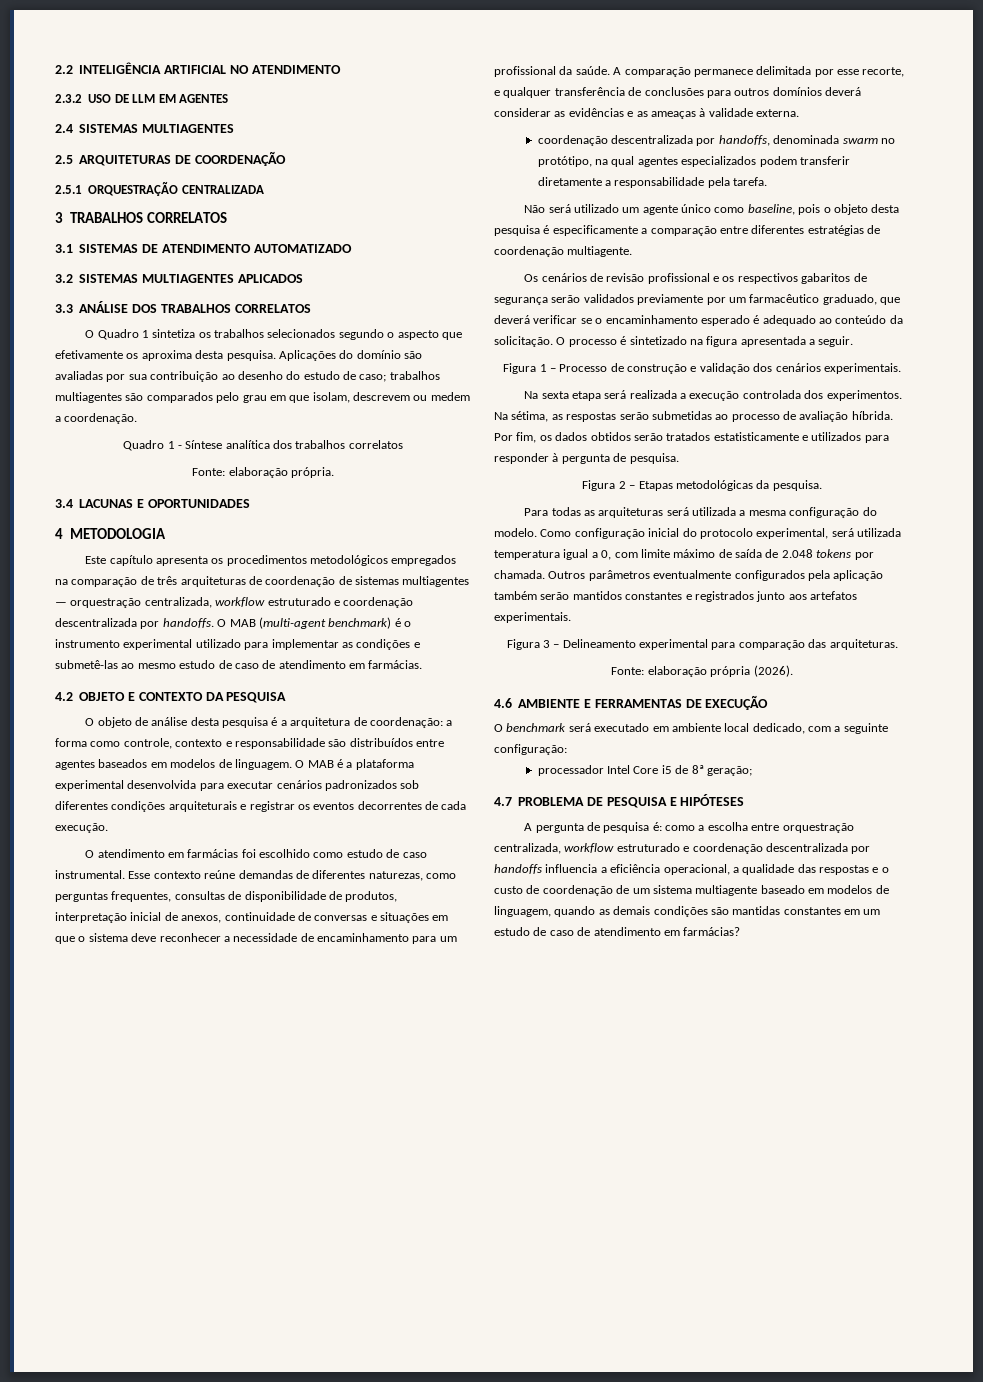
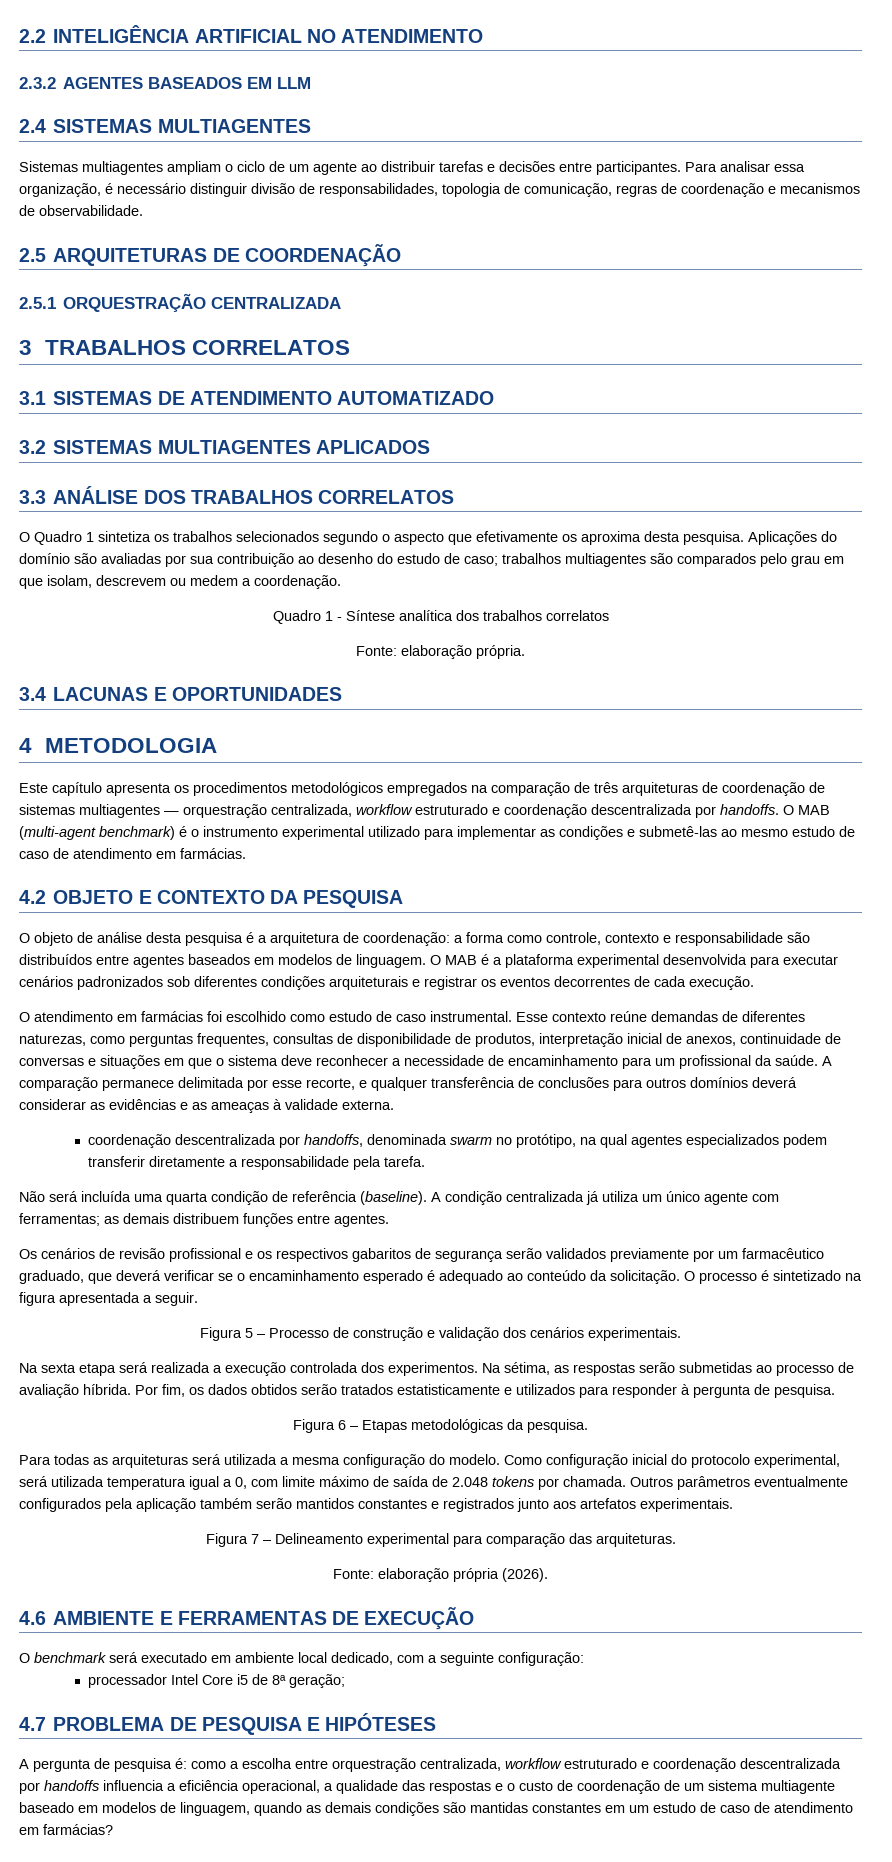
[88,94,129,103] USO DE -> [63,77,273,89] AGENTES BASEADOS EM
[158,94,229,103] EM AGENTES -> (312, 83) none
(235, 128) none -> [19,161,805,175] [19,183,860,197] [19,205,143,216] // Sistemas multiagentes ampliam o ciclo de um agente ao distribuir tarefas e decisões entre participantes. Para analisar essa organização, é necessário distinguir divisão de responsabilidades, topologia de comunicação, regras de coordenação e mecanismos de observabilidade.
[573,204,900,215] [494,225,880,236] [494,246,633,257] utilizado um agente único como baseline, pois o objeto desta pesquisa é especificamente a comparação entre diferentes estratégias de coordenação multiagente. -> [81,1191,779,1205] [19,1213,389,1227] incluída uma quarta condição de referência (baseline). A condição centralizada já utiliza um único agente com ferramentas; as demais distribuem funções entre agentes.
[539,364,547,372] 1 -> [245,1328,253,1338] 5
[618,481,626,489] 2 -> [338,1420,346,1430] 6
[542,640,550,648] 3 -> [250,1534,259,1544] 7

